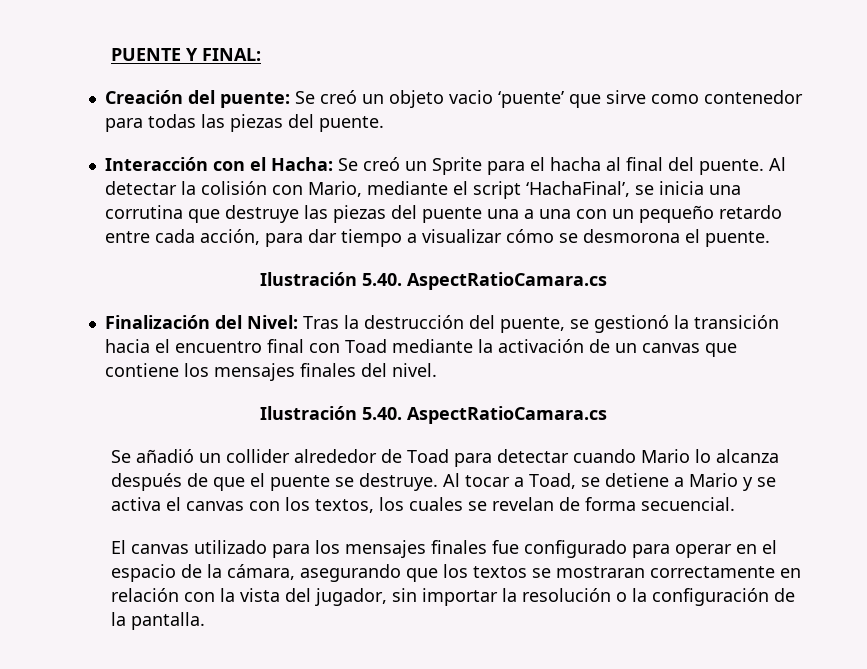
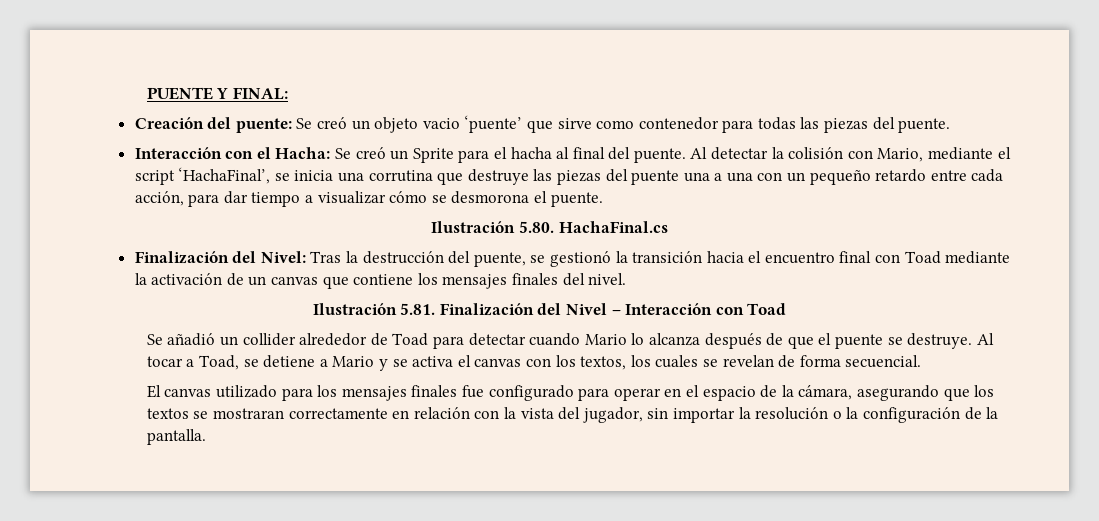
[362,272,607,290] 5.40. AspectRatioCamara.cs -> [519,221,668,233] 5.80. HachaFinal.cs
[362,406,607,424] 5.40. AspectRatioCamara.cs -> [400,303,787,316] 5.81. Finalización del Nivel – Interacción con Toad

